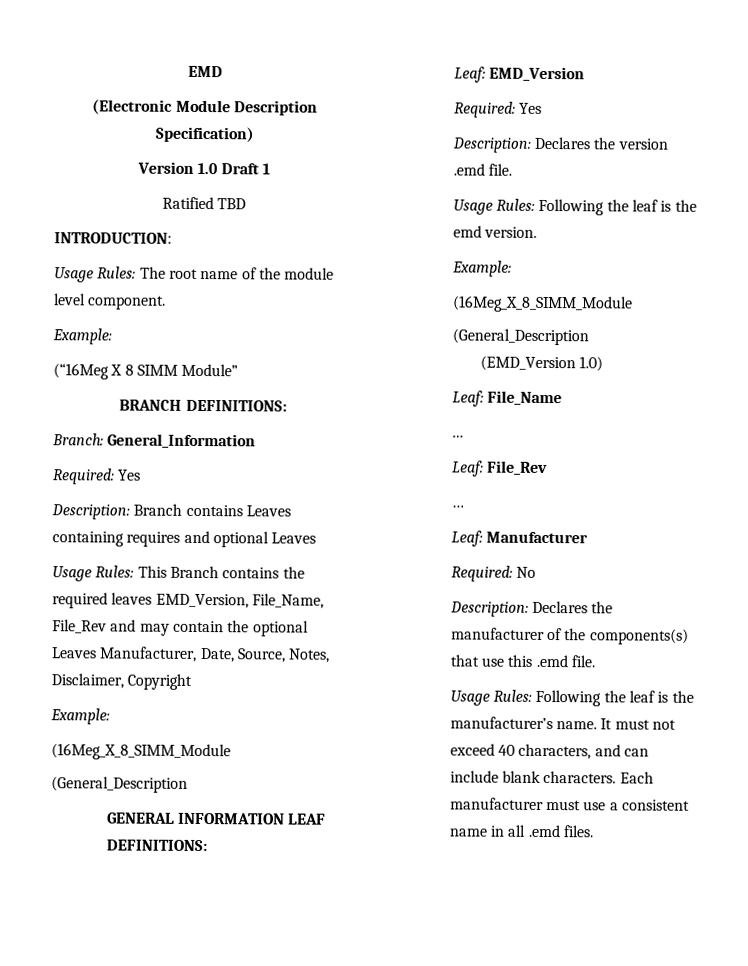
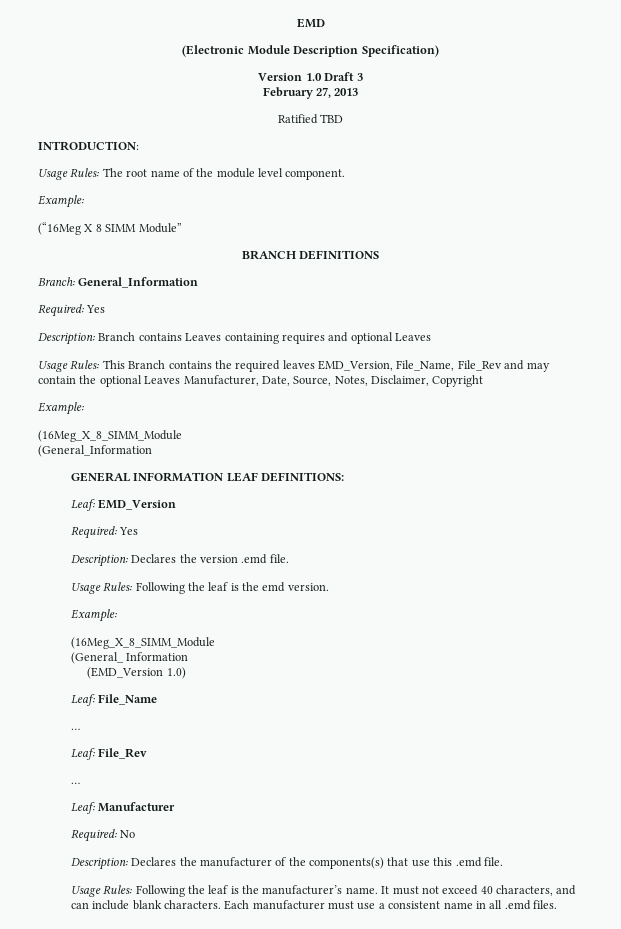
[262,163,271,175] 1 -> [356,73,363,81] [262,87,359,99] 3 // February 27, 2013
[185,399,287,412] DEFINITIONS: -> [299,250,380,260] DEFINITIONS
[51,776,188,793] (General_Description -> [38,445,152,457] (General_Information
[451,328,589,346] (General_Description -> [70,652,189,664] (General_ Information

